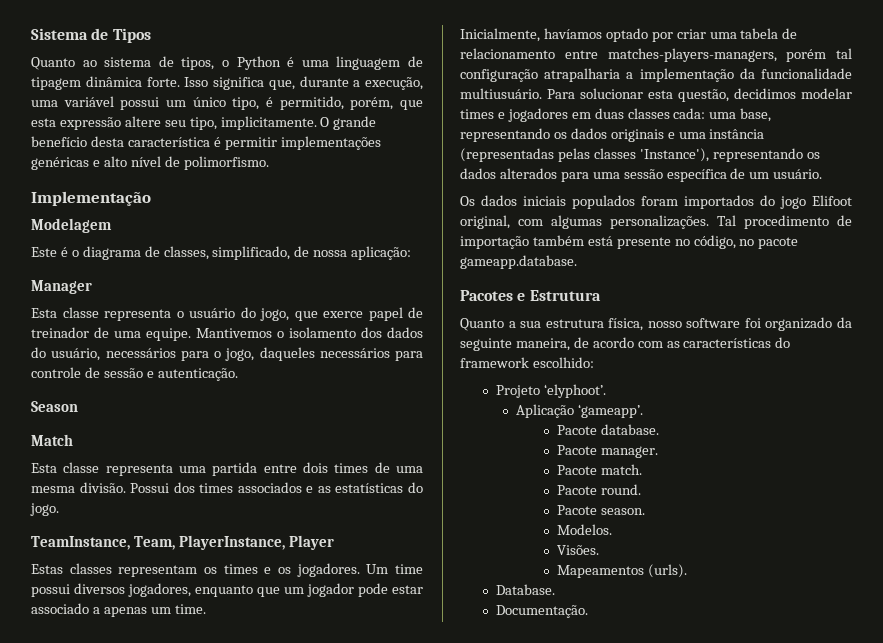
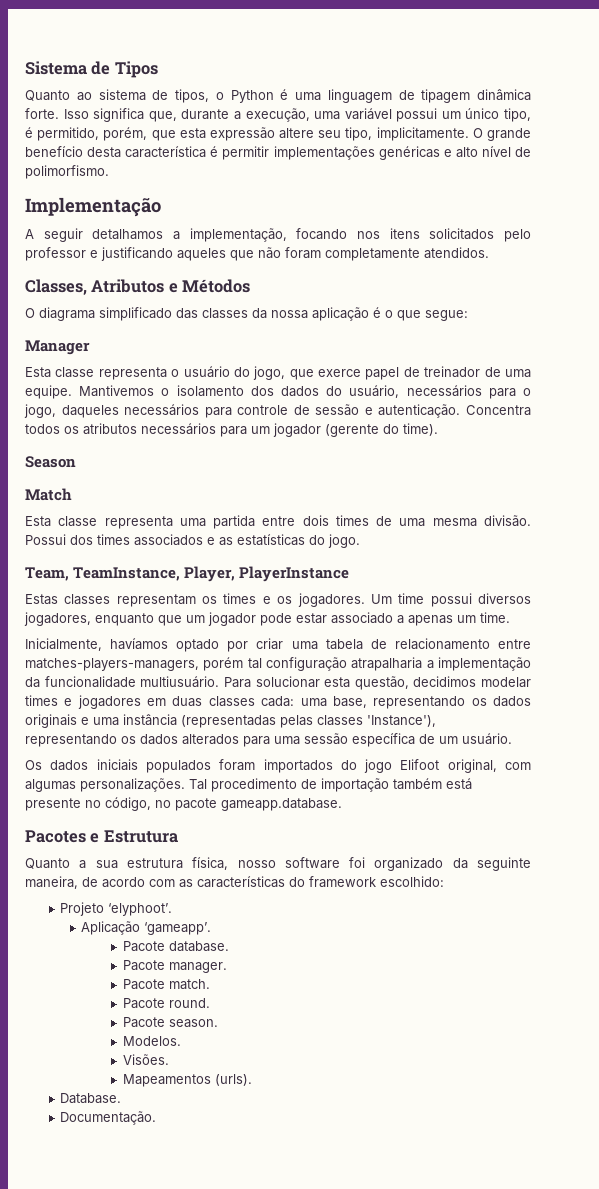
[31,218,112,233] [31,246,412,260] Modelagem // Este é o diagrama de classes, simplificado, de nossa aplicação: -> [25,228,531,242] [25,247,489,261] [25,279,251,295] [25,307,468,321] A seguir detalhamos a implementação, focando nos itens solicitados pelo professor e justificando aqueles que não foram completamente atendidos. // Classes, Atributos e Métodos // O diagrama simplificado das classes da nossa aplicação é o que segue:
(238, 374) none -> [465,405,531,416] [25,423,438,437] Concentra todos os atributos necessários para um jogador (gerente do time).
[31,535,335,550] TeamInstance, Team, PlayerInstance, Player -> [25,566,350,582] Team, TeamInstance, Player, PlayerInstance

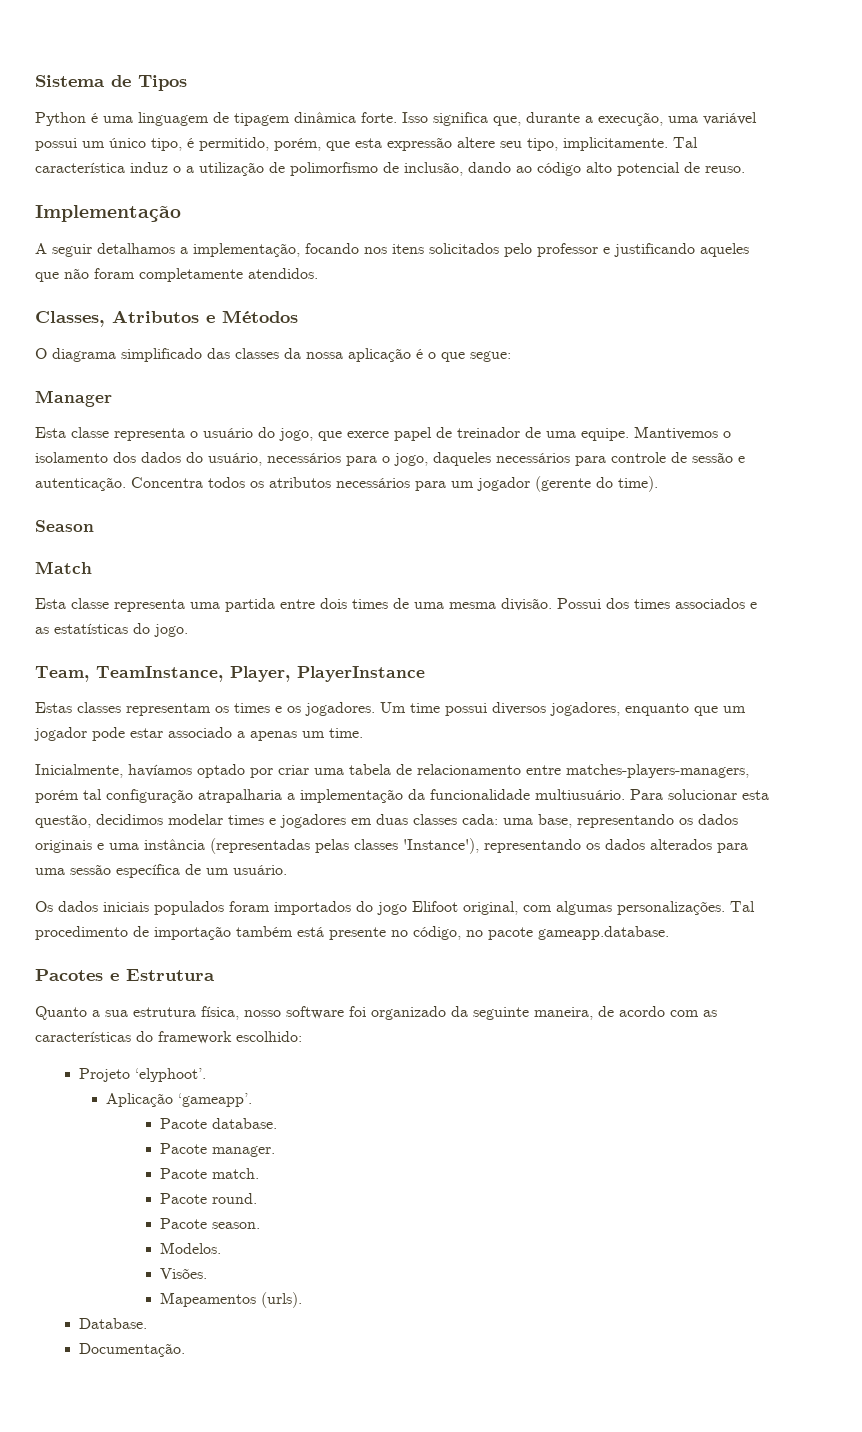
[25,89,224,103] Quanto ao sistema de tipos, o -> (187, 83) none
[472,128,531,141] [25,146,532,160] [25,165,109,179] O grande benefício desta característica é permitir implementações genéricas e alto nível de polimorfismo. -> [673,137,698,148] [35,162,745,176] Tal característica induz o a utilização de polimorfismo de inclusão, dando ao código alto potencial de reuso.

